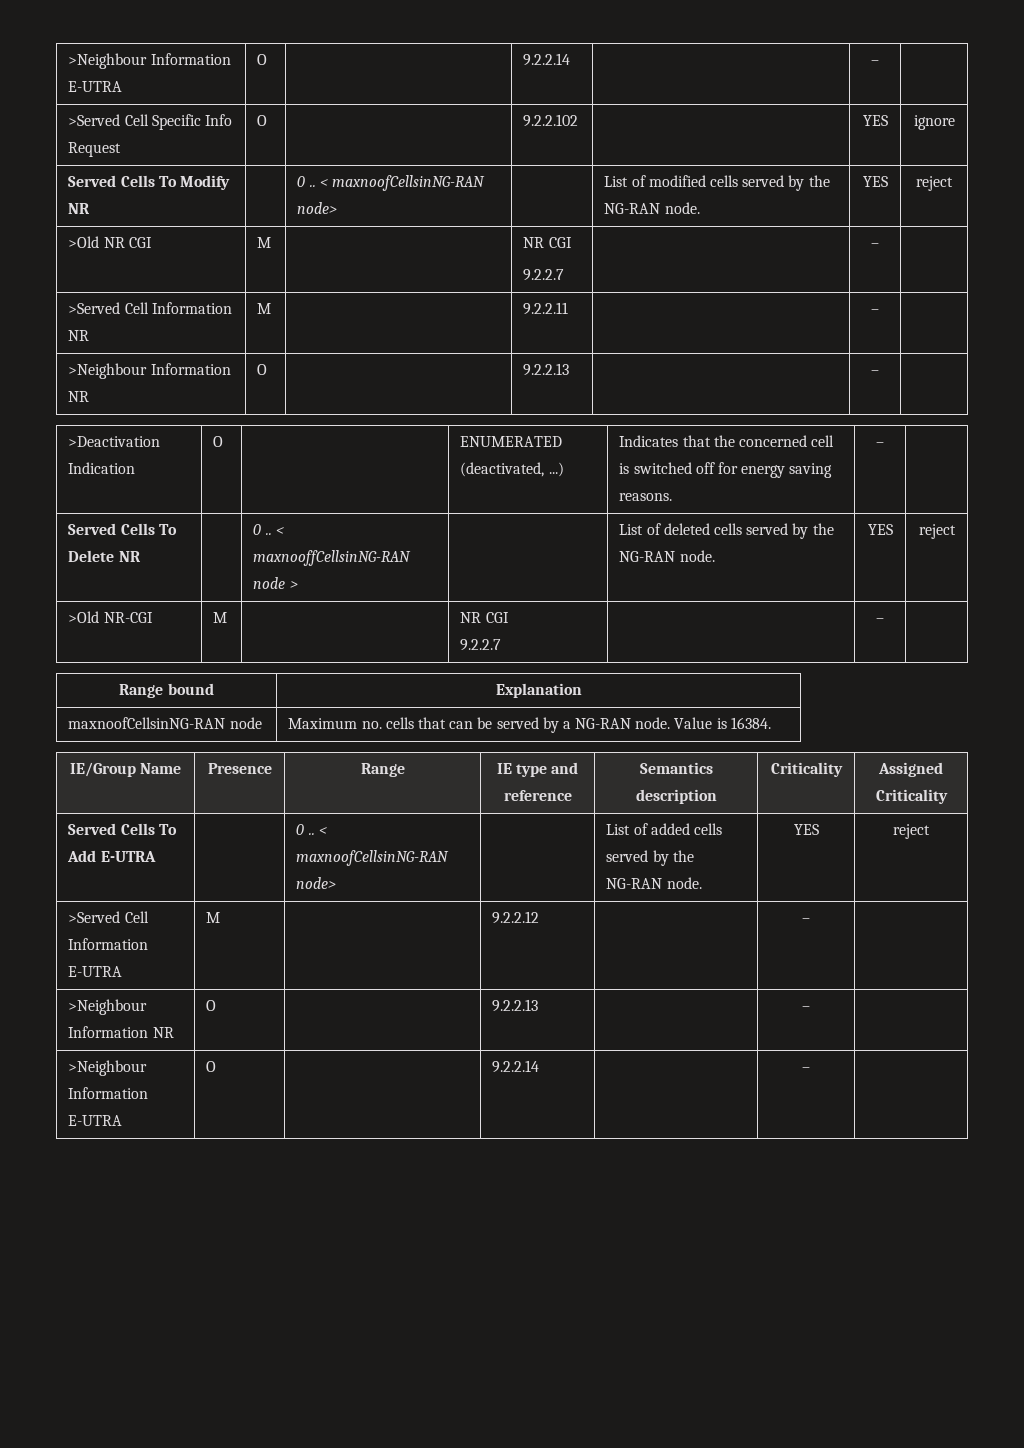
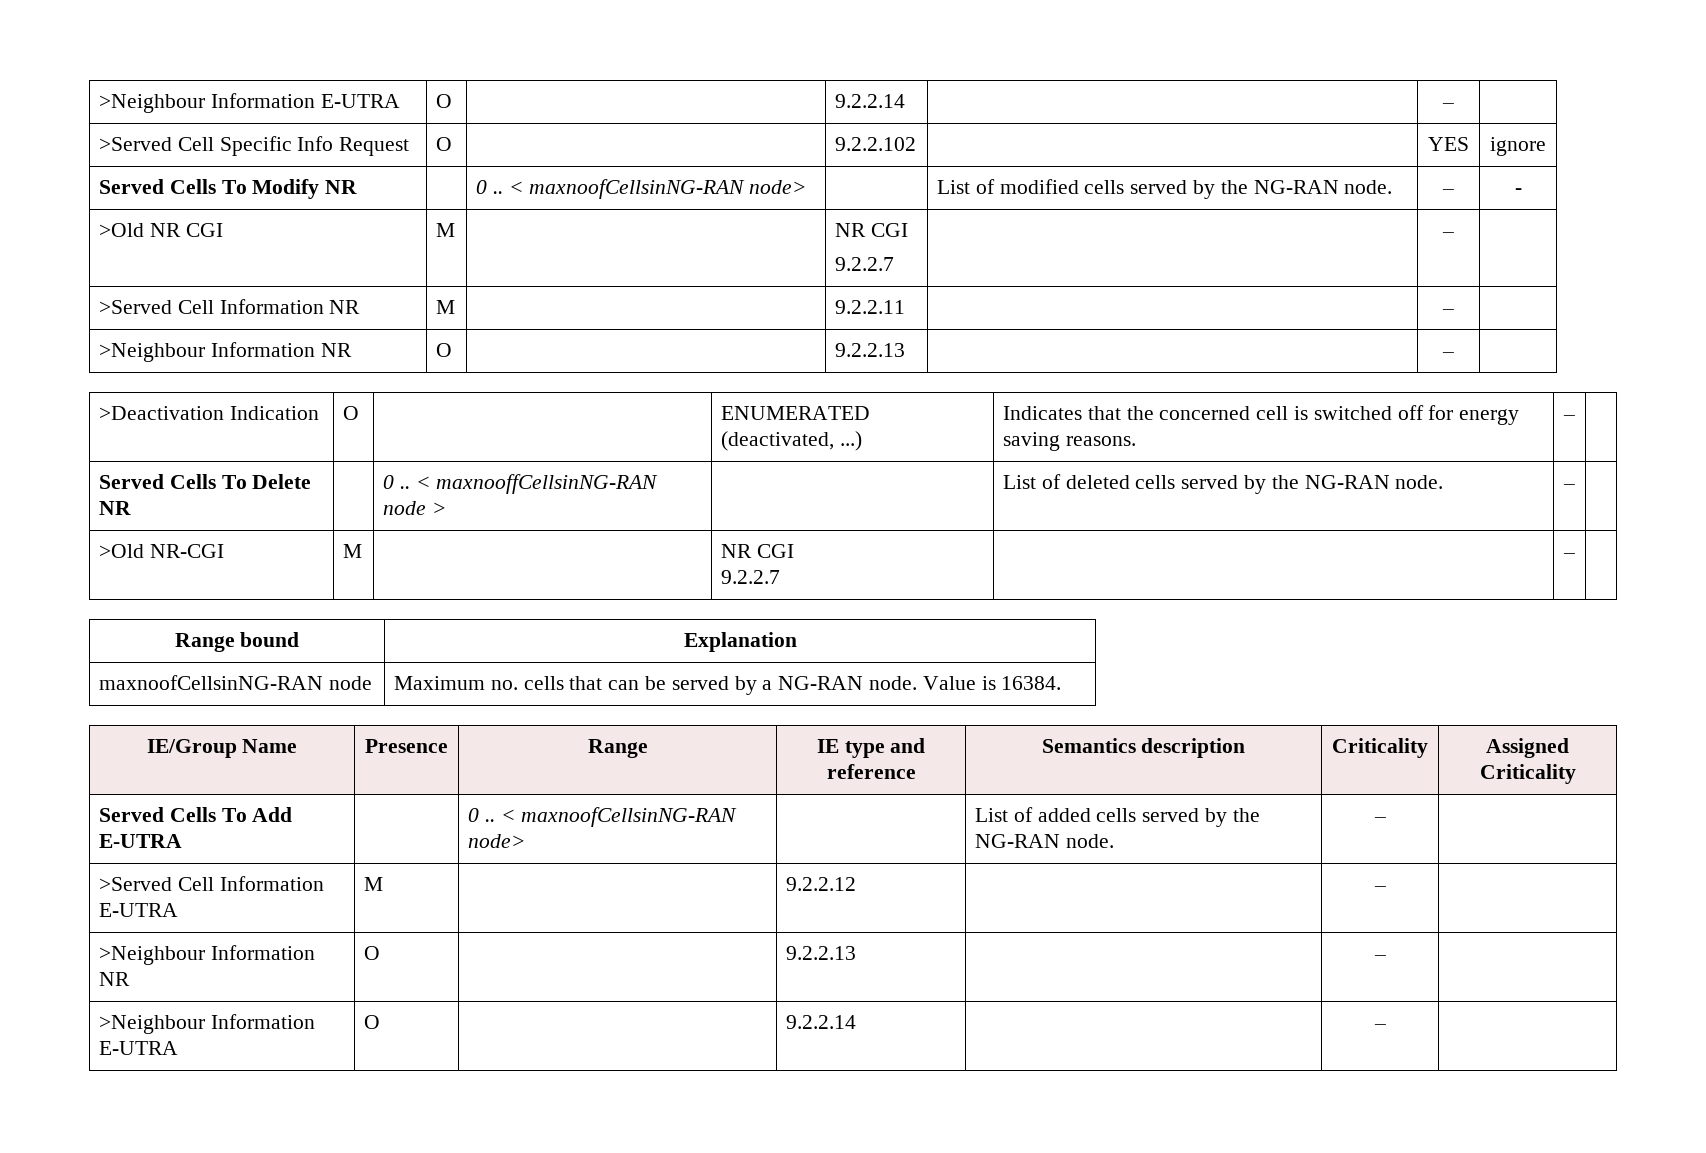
[862,176,888,187] [916,176,953,191] YES | reject -> [1442,189,1454,194] [1514,188,1522,194] – | -
[867,524,893,535] [918,524,956,539] YES | reject -> [1563,484,1575,489] – |
[793,824,819,835] [893,824,930,839] YES | reject -> [1373,817,1386,822] – |

